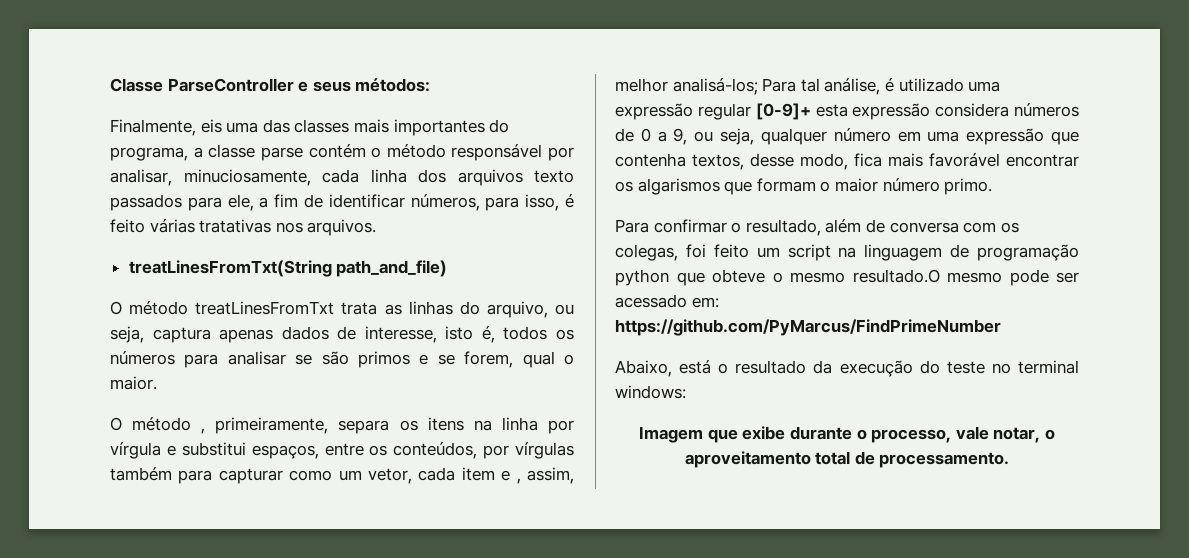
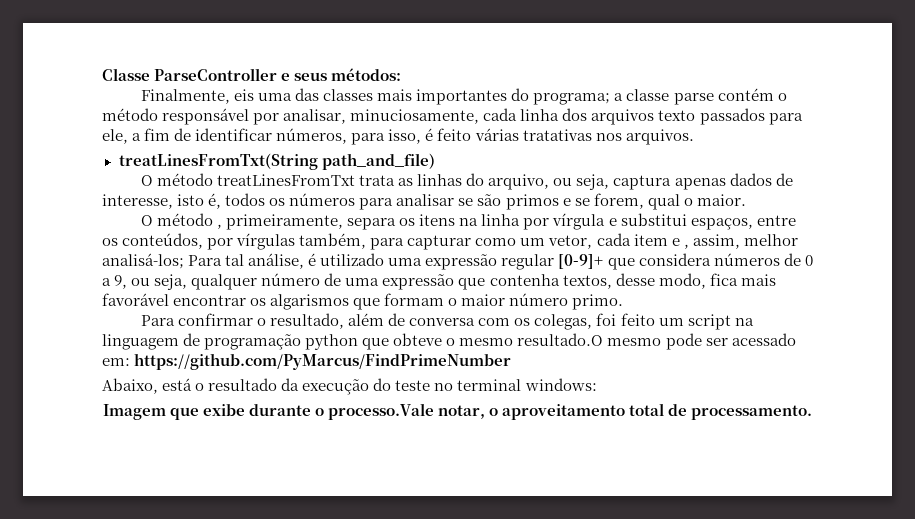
[110,147,188,161] programa, -> [533,93,611,105] programa;
[110,467,172,481] também -> [299,233,367,249] também,
[815,103,931,120] esta expressão -> [607,258,635,270] que
[897,131,921,142] em -> [324,273,342,286] de
[871,426,989,443] processo, vale -> [327,403,434,420] processo.Vale

